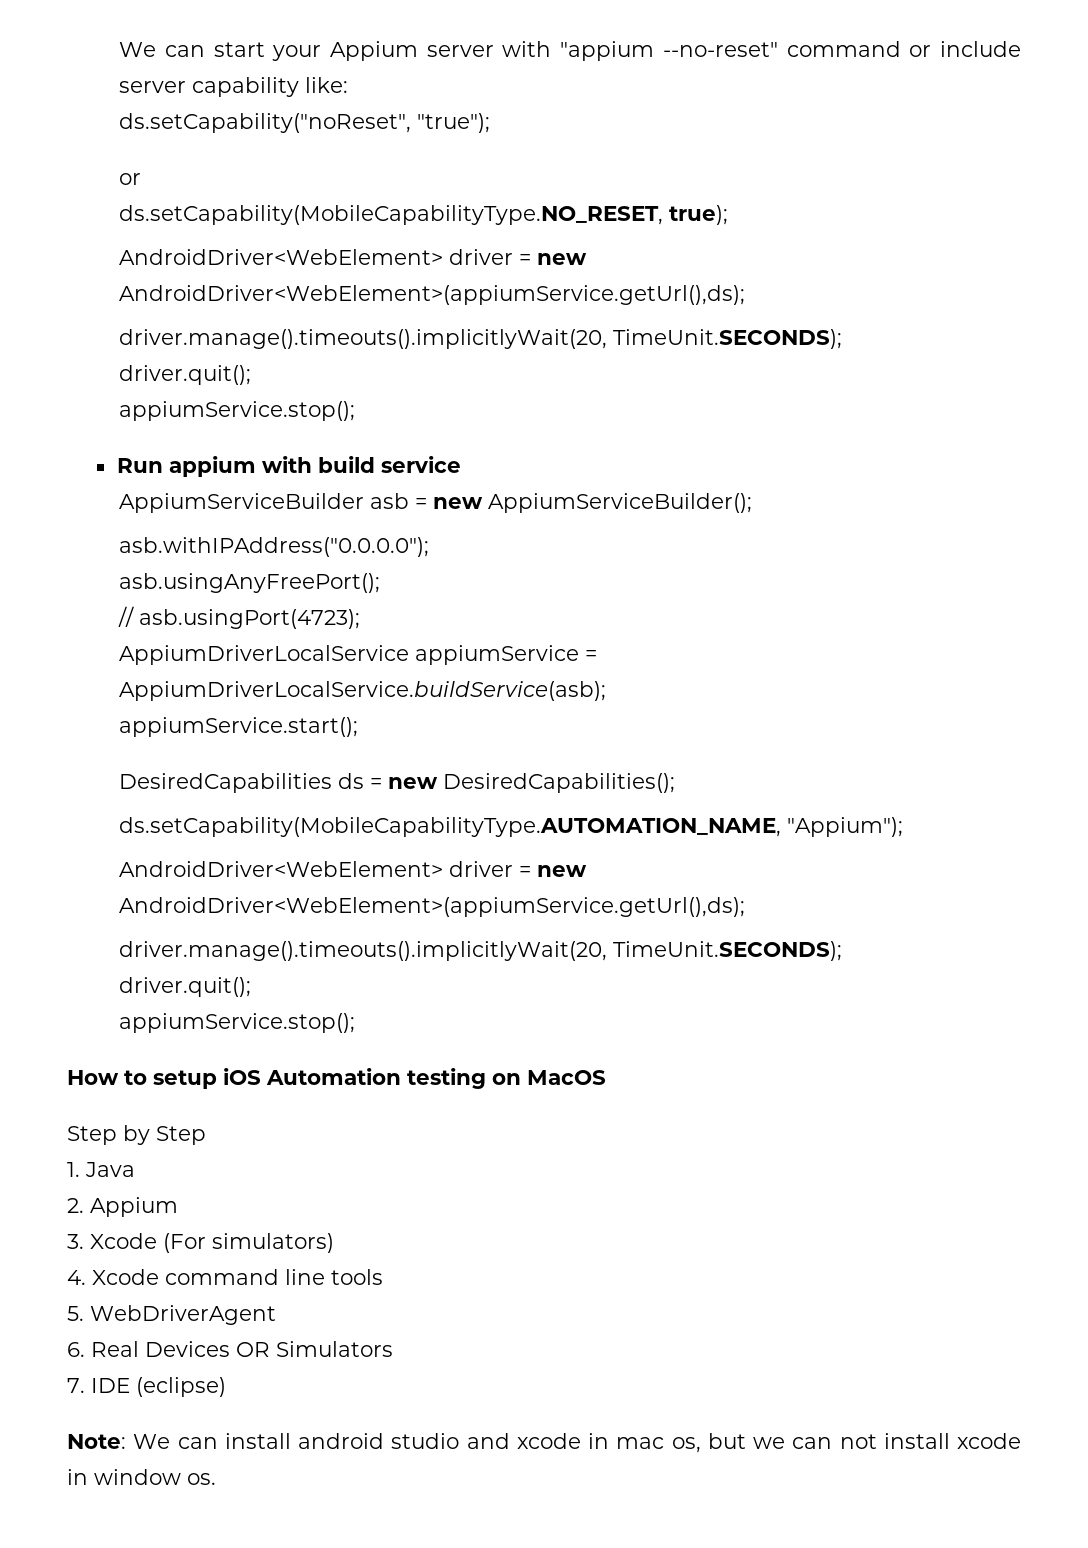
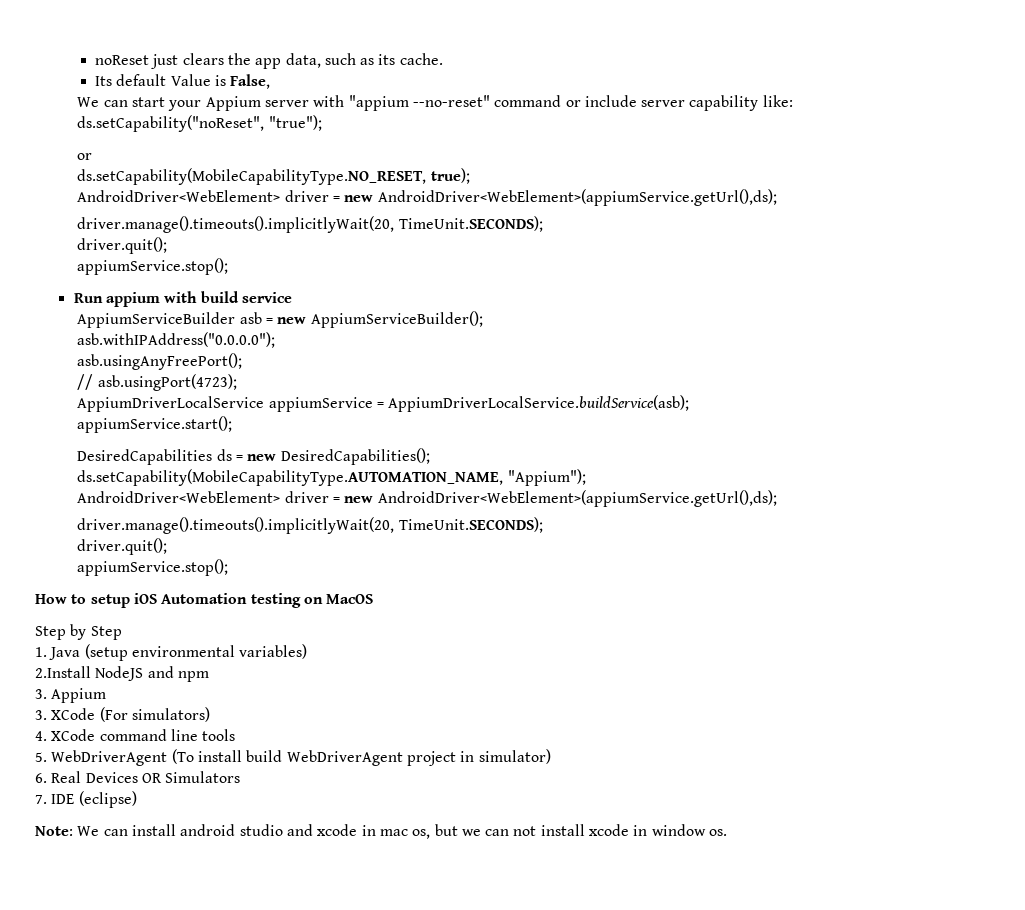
(119, 49) none -> [94,53,443,69] [94,74,271,89] noReset just clears the app data, such as its cache. // Its default Value is False, //
[67,1198,84,1213] // 2. -> [84,644,308,661] [35,666,209,682] [35,689,47,699] (setup environmental variables) // 2.Install NodeJS and npm // 3.
[90,1233,157,1249] Xcode -> [51,708,96,720] XCode
[92,1269,159,1285] Xcode -> [51,729,96,741] XCode
(276, 1315) none -> [171,749,551,766] (To install build WebDriverAgent project in simulator)

